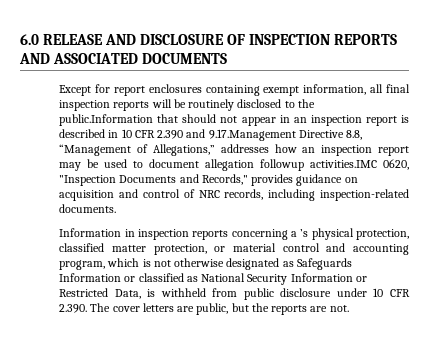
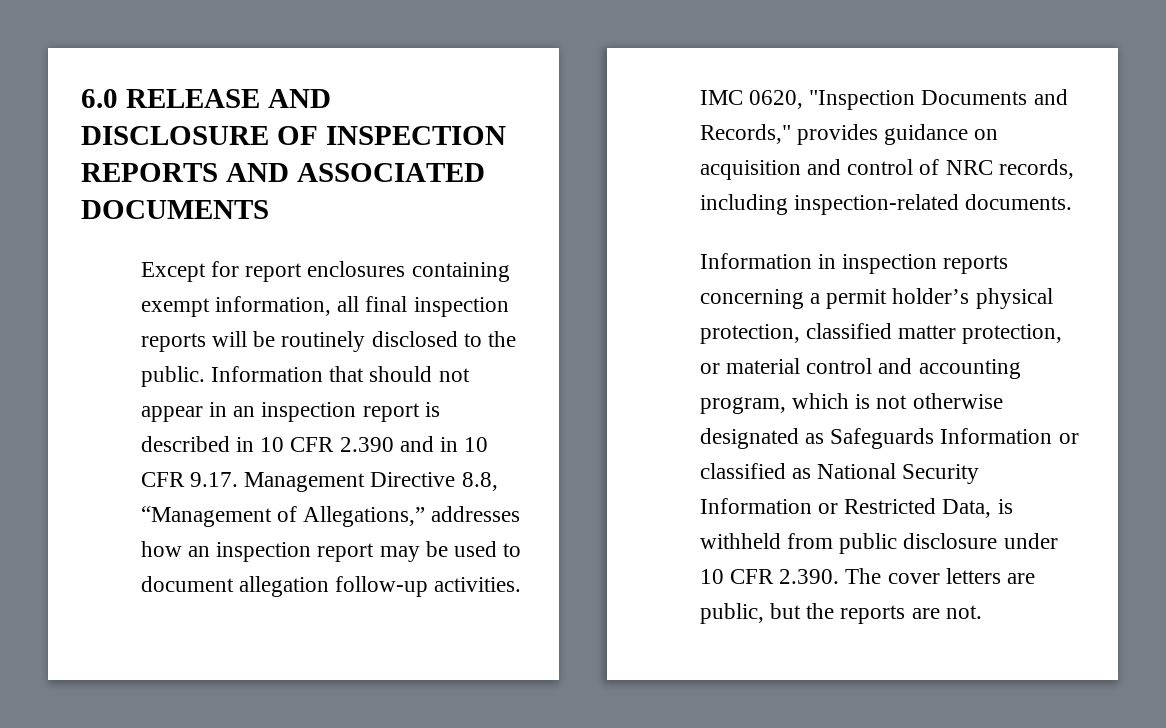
[59,114,154,126] public.Information -> [140,366,323,387] public. Information
[208,129,296,141] 9.17.Management -> [439,437,489,452] [140,472,366,492] in 10 CFR 9.17. Management
[260,159,378,171] followup activities.IMC -> [335,576,522,597] [699,90,743,105] follow-up activities. IMC
[300,229,309,237] ’s -> [826,288,970,309] permit holder’s

